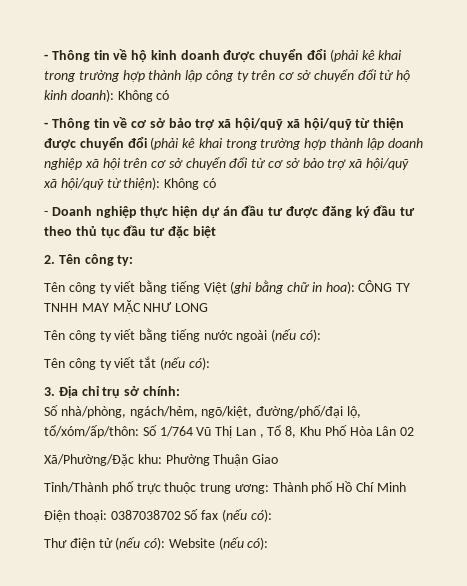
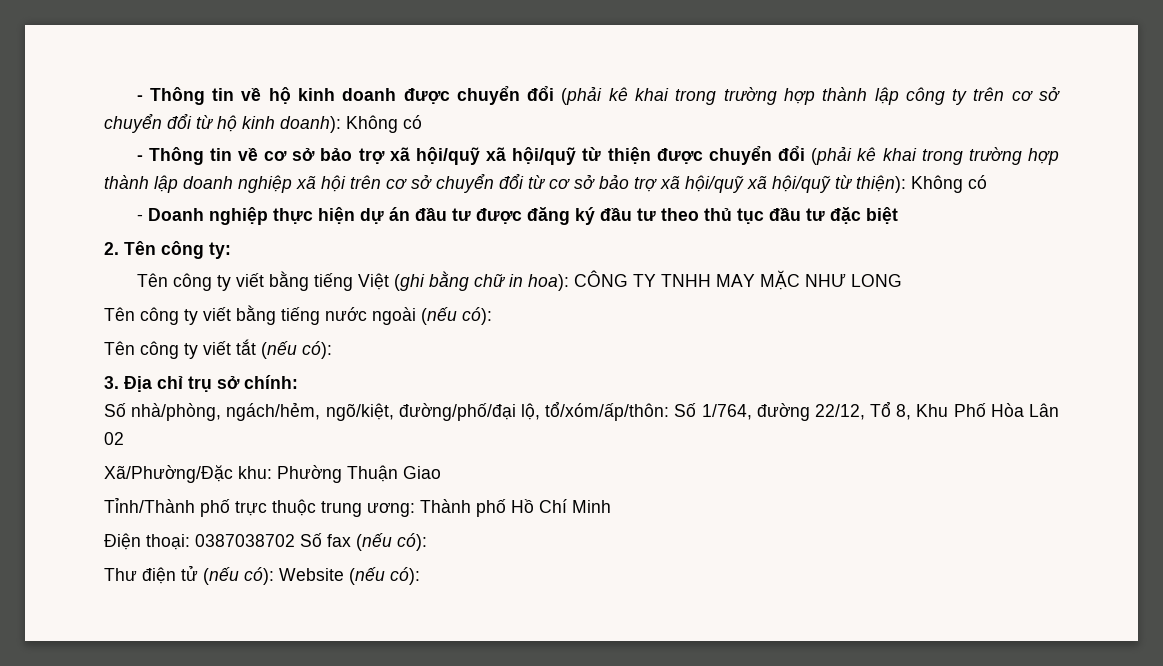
[159,426,264,438] 1/764 Vũ Thị Lan , -> [701,403,865,421] 1/764, đường 22/12,

